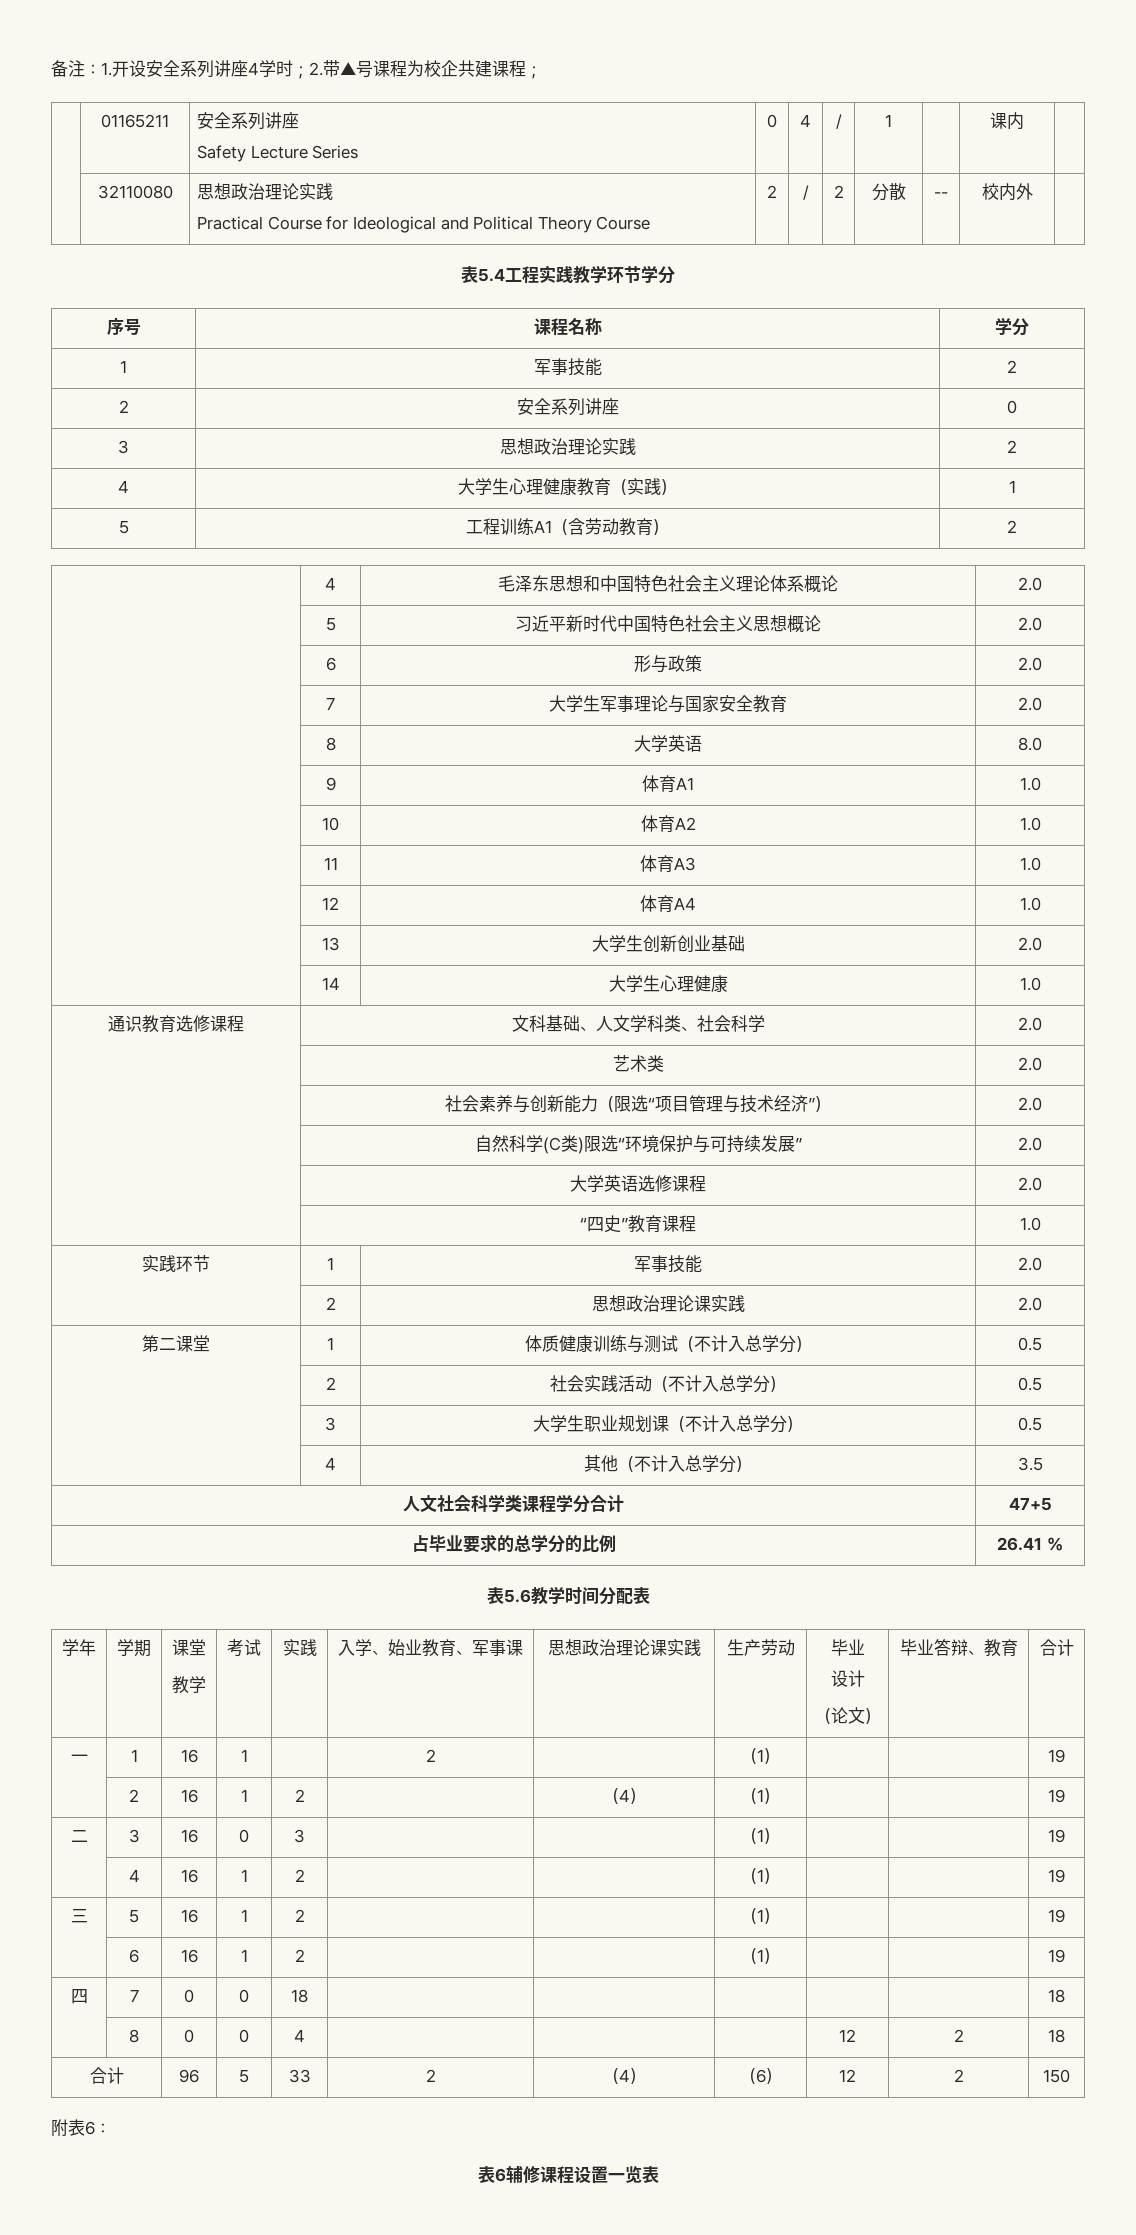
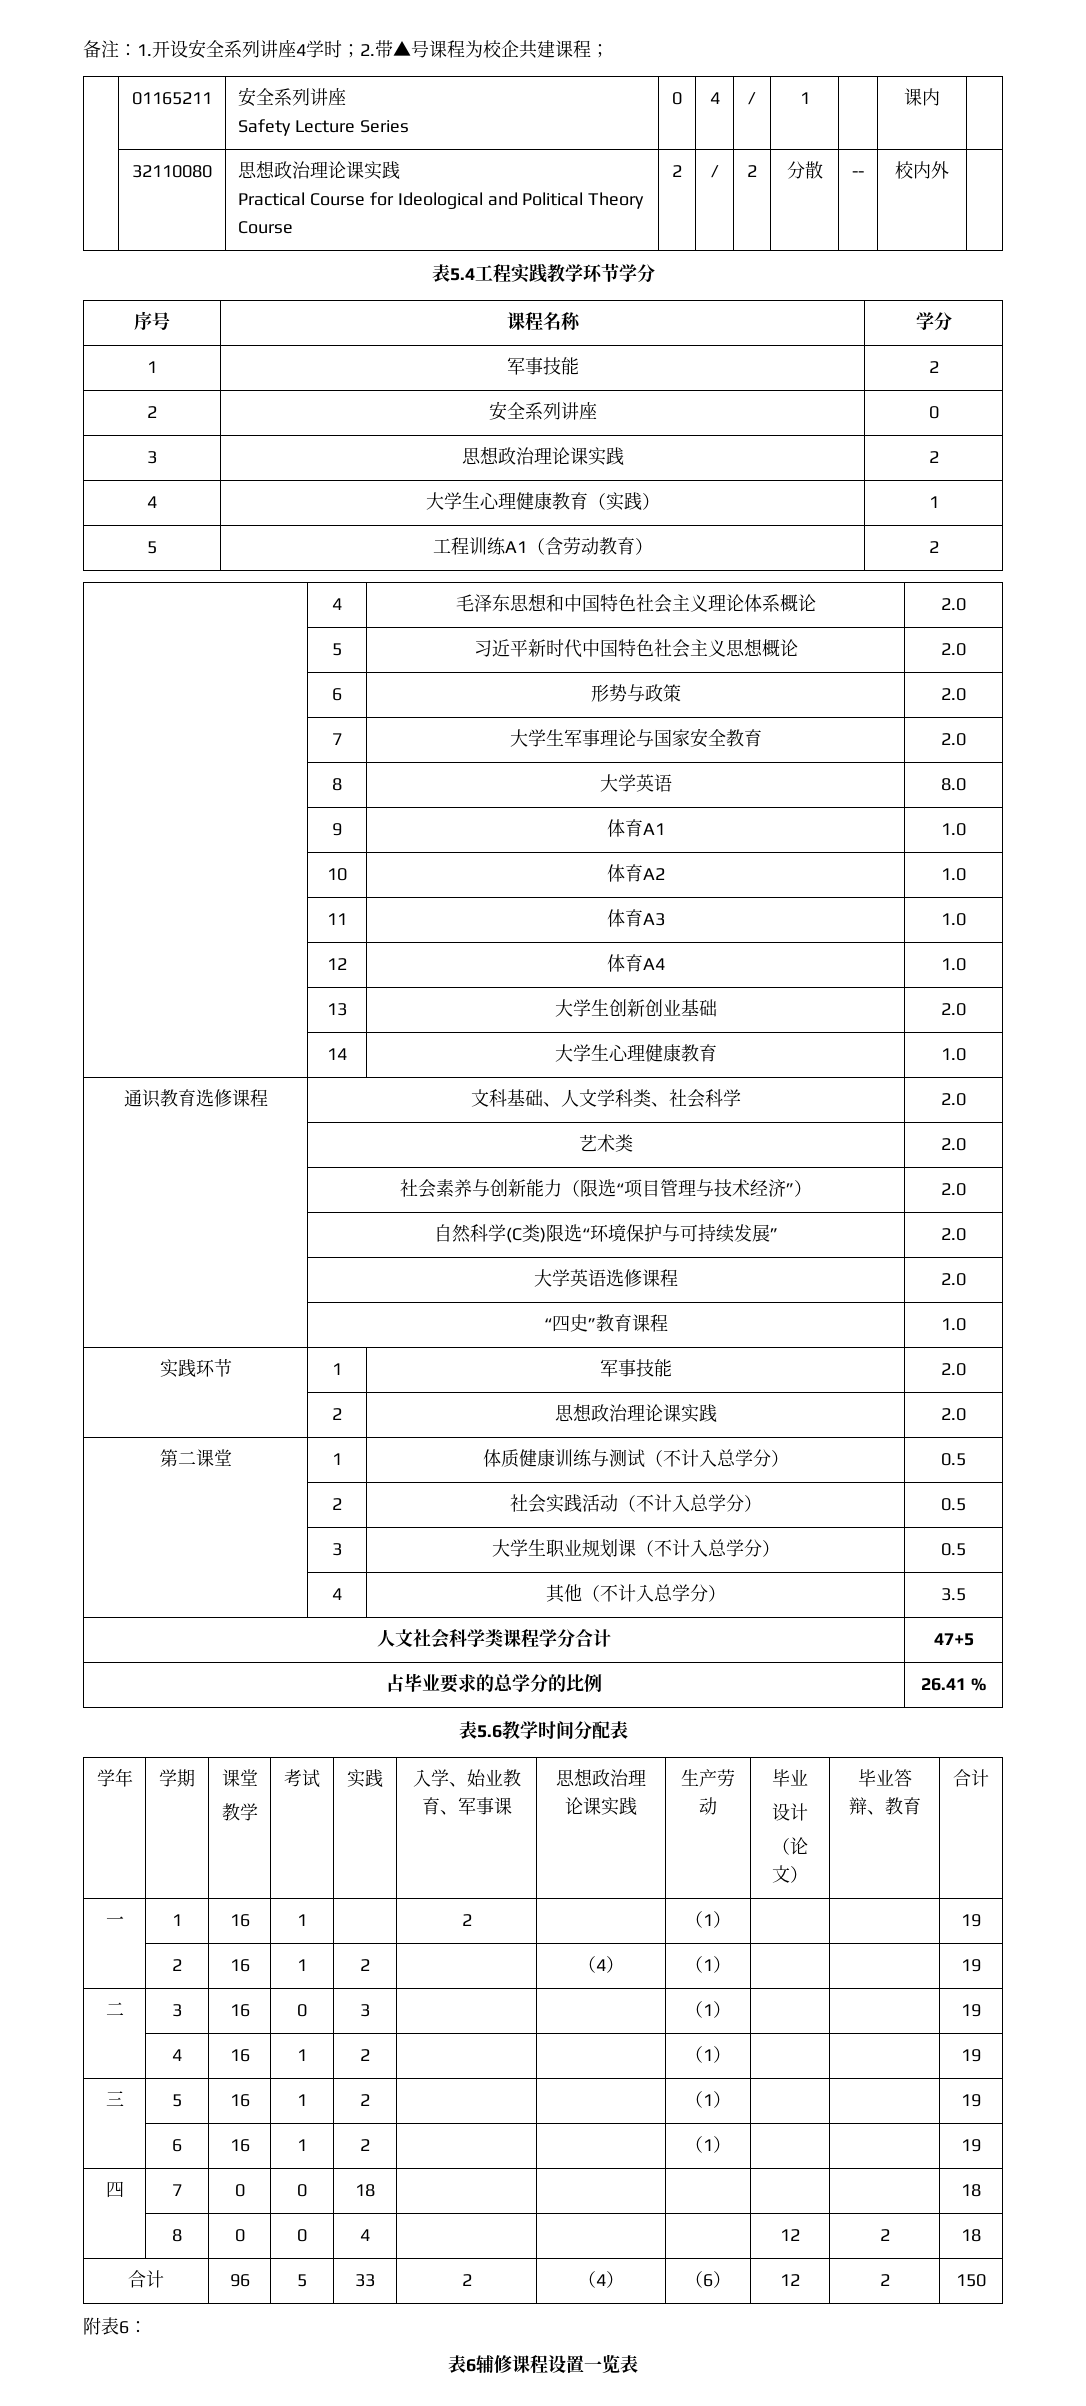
(300, 191) none -> [346,161,365,179] 课
(602, 446) none -> [569,447,588,465] 课
(652, 663) none -> [608,684,627,702] 势
(728, 984) none -> [680,1044,717,1062] 教育

